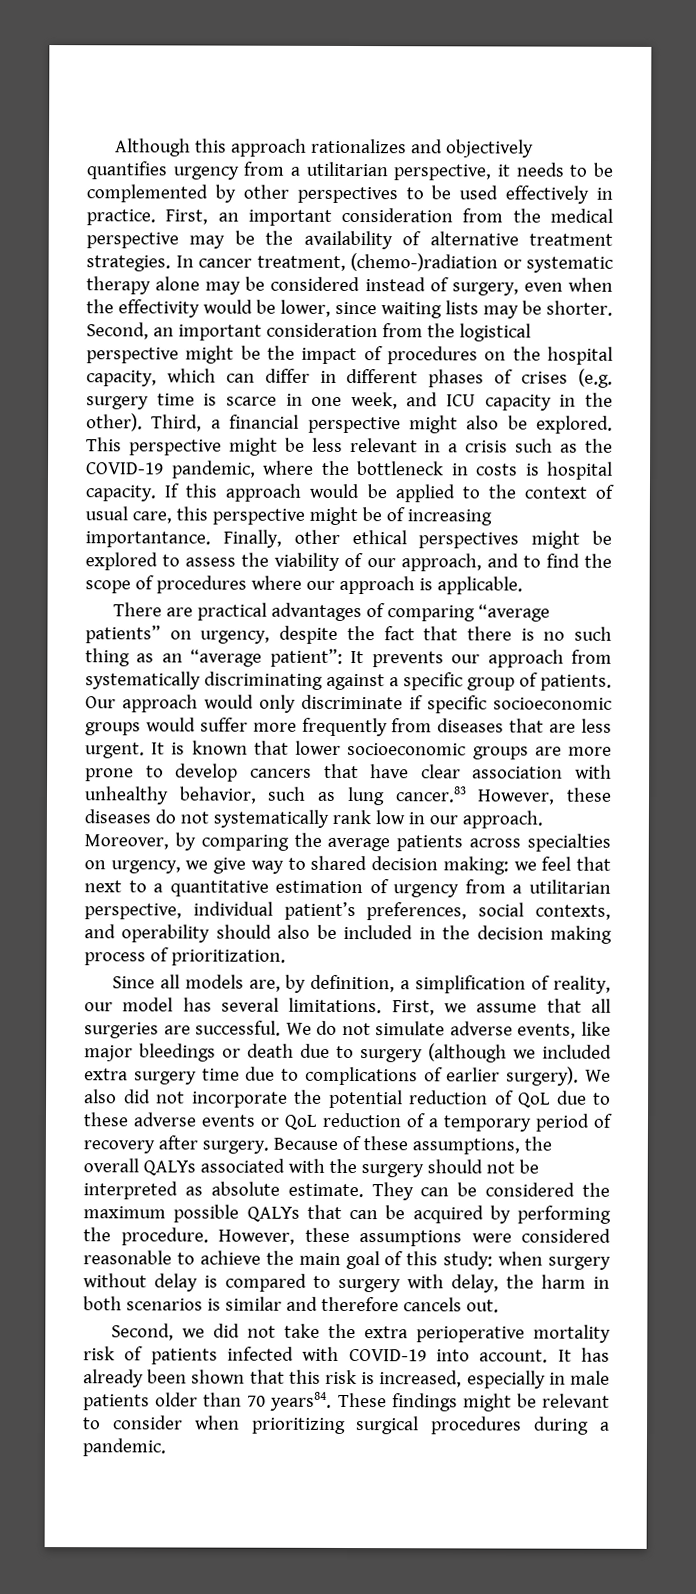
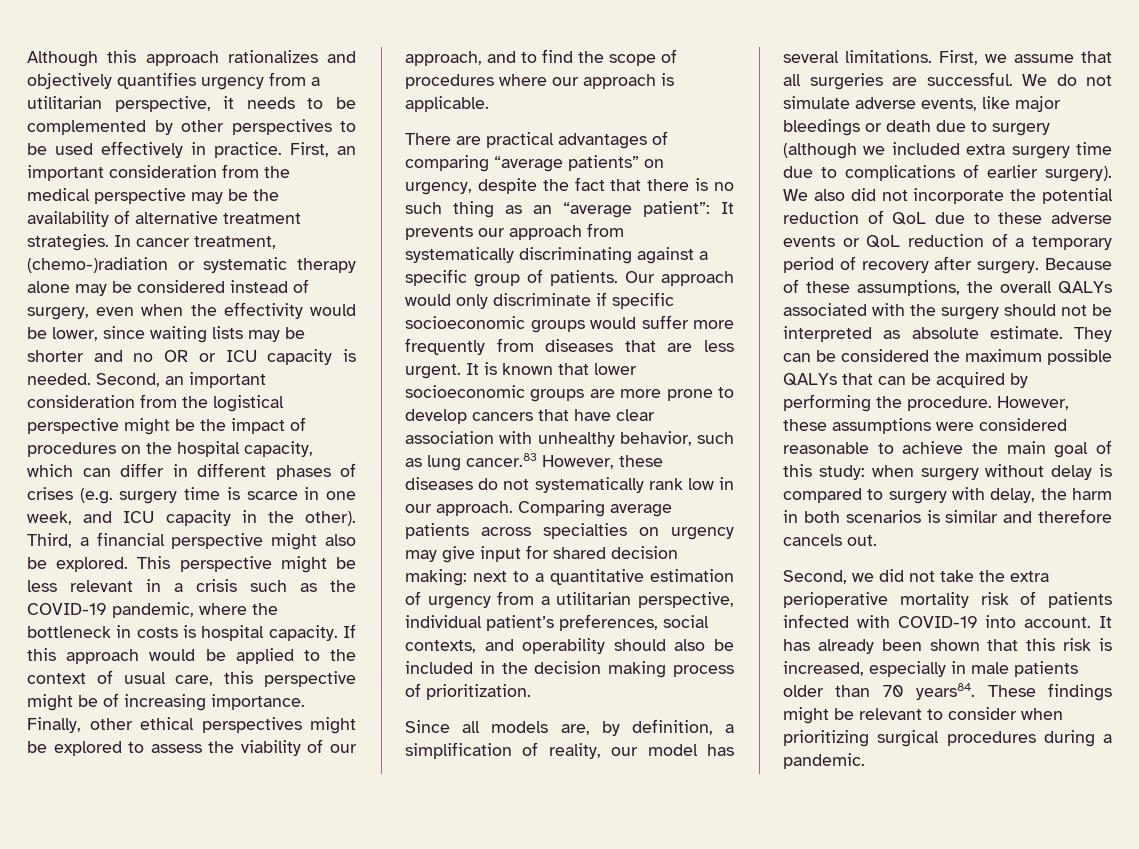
[546,300,613,316] shorter. -> [27,349,357,365] [27,373,91,385] shorter and no OR or ICU capacity is needed.
[85,531,211,548] importantance. -> [211,694,305,710] importance.
[84,832,322,851] Moreover, by comparing the -> [518,500,605,517] Comparing
[110,855,611,875] urgency, we give way to shared decision making: we feel that -> [671,527,734,540] [405,545,678,563] [405,569,467,586] urgency may give input for shared decision making:

